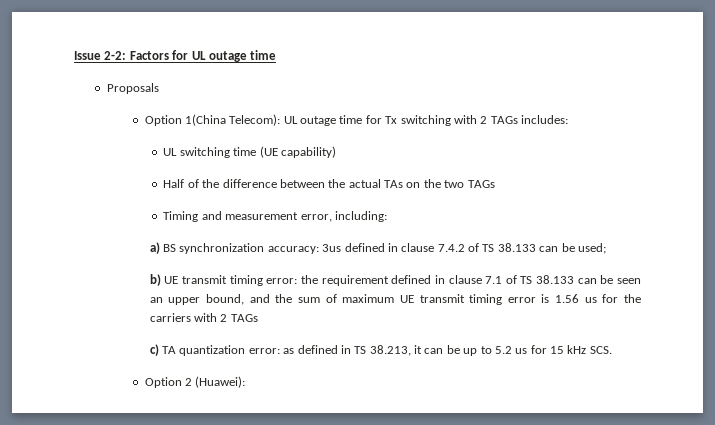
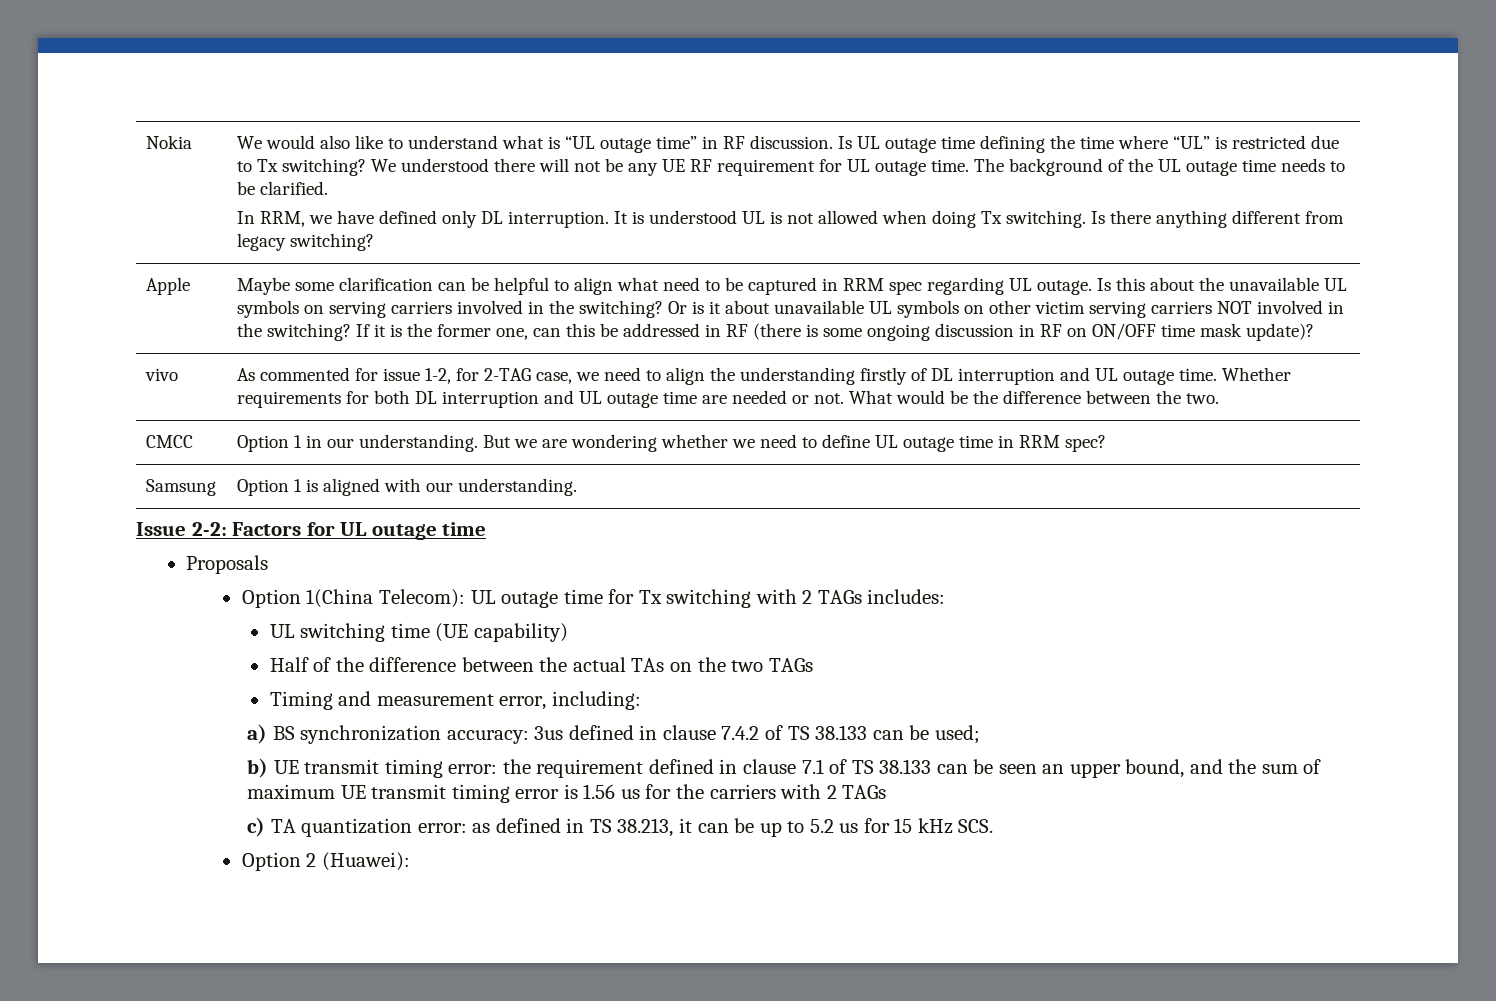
(74, 55) none -> [146,135,193,149] [237,135,1340,153] [237,158,1346,176] [237,181,329,195] [237,210,1345,228] [237,233,375,251] [146,277,191,295] [237,277,1348,295] [237,300,1345,318] [237,323,1315,341] [145,368,179,381] [237,367,1292,385] [237,390,1220,408] [146,435,194,448] [237,434,1107,452] [146,479,217,496] [237,478,578,496] Nokia | We would also like to understand what is “UL outage time” in RF discussion. Is UL outage time defining the time where “UL” is restricted due to Tx switching? We understood there will not be any UE RF requirement for UL outage time. The background of the UL outage time needs to be clarified. // In RRM, we have defined only DL interruption. It is understood UL is not allowed when doing Tx switching. Is there anything different from legacy switching? // Apple | Maybe some clarification can be helpful to align what need to be captured in RRM spec regarding UL outage. Is this about the unavailable UL symbols on serving carriers involved in the switching? Or is it about unavailable UL symbols on other victim serving carriers NOT involved in the switching? If it is the former one, can this be addressed in RF (there is some ongoing discussion in RF on ON/OFF time mask update)? // vivo | As commented for issue 1-2, for 2-TAG case, we need to align the understanding firstly of DL interruption and UL outage time. Whether requirements for both DL interruption and UL outage time are needed or not. What would be the difference between the two. // CMCC | Option 1 in our understanding. But we are wondering whether we need to define UL outage time in RRM spec? // Samsung | Option 1 is aligned with our understanding. //

